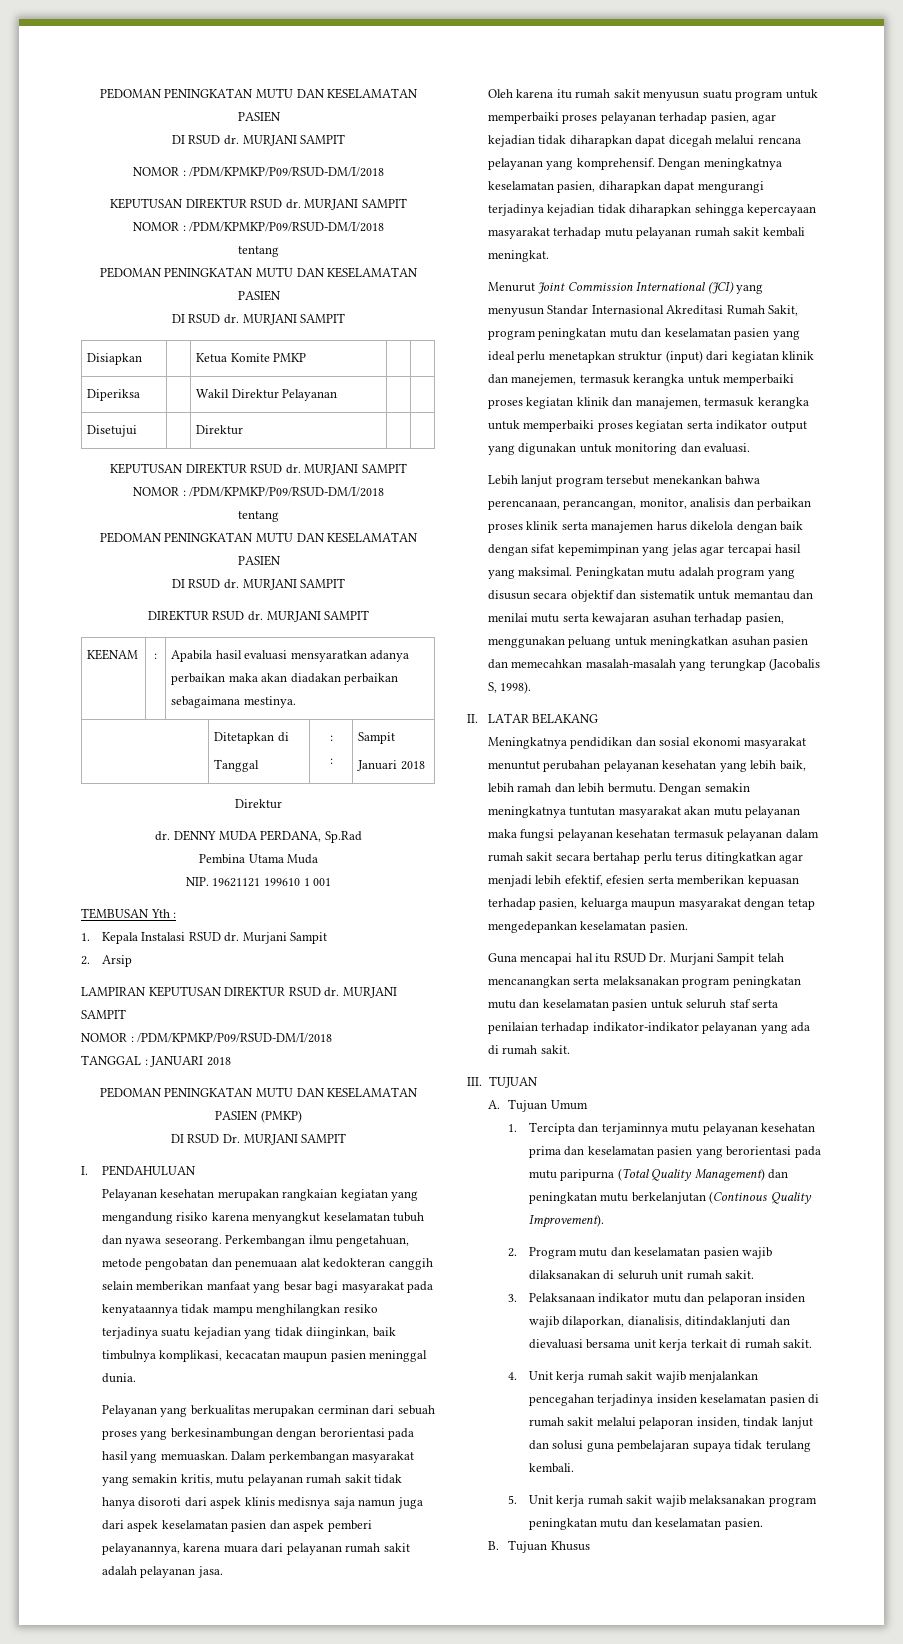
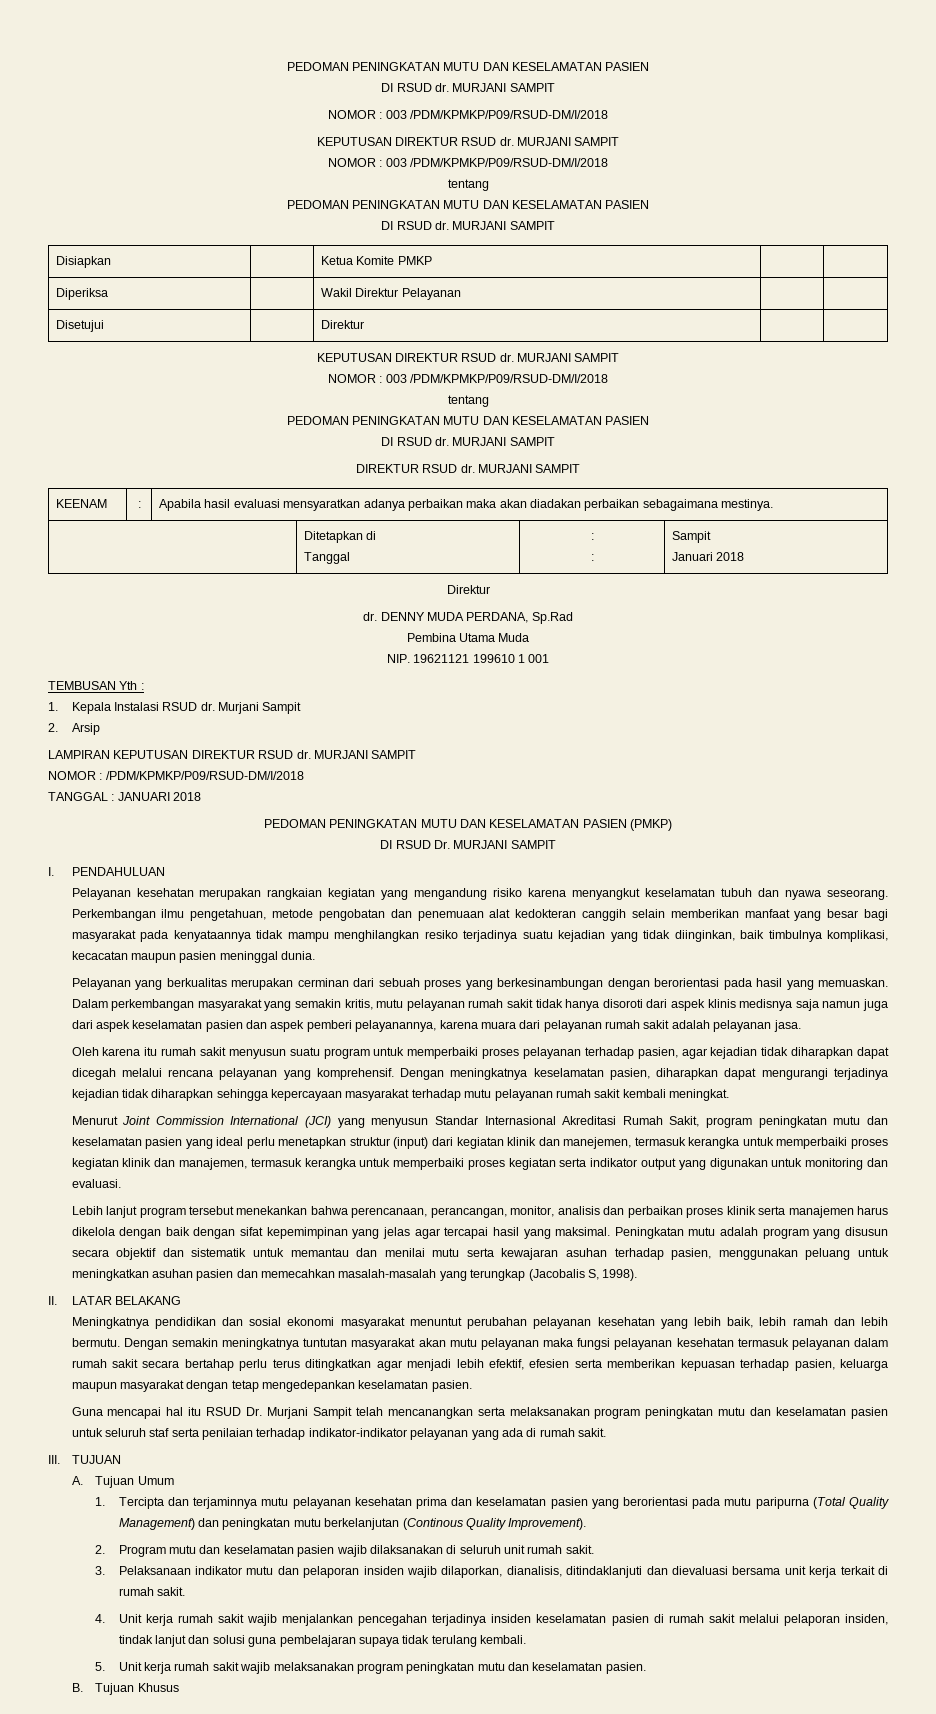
(186, 173) none -> [385,110,407,119] 003
(186, 228) none -> [385,158,407,167] 003
(186, 493) none -> [385,374,407,383] 003

